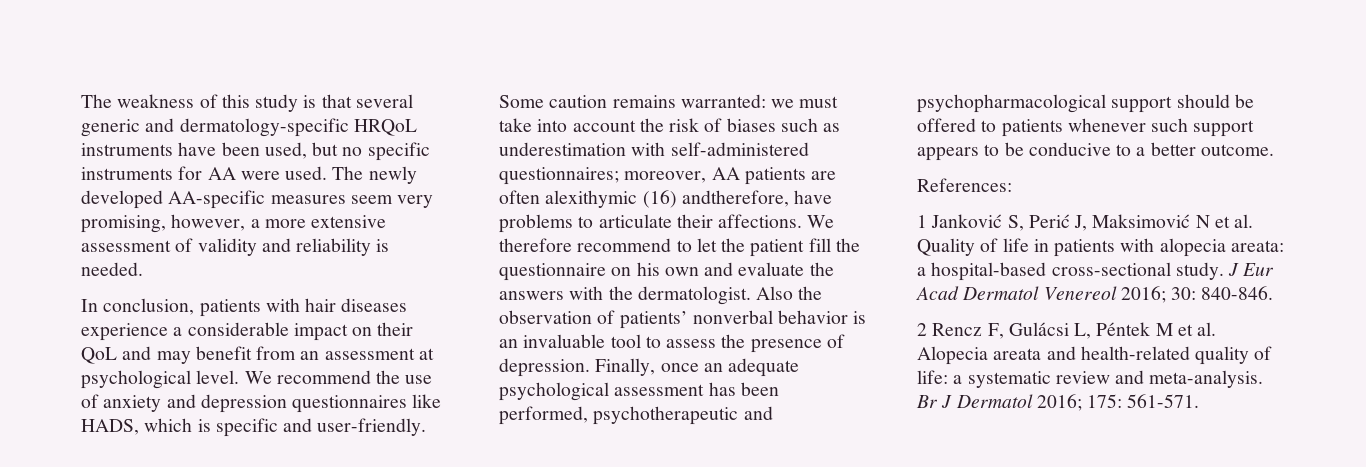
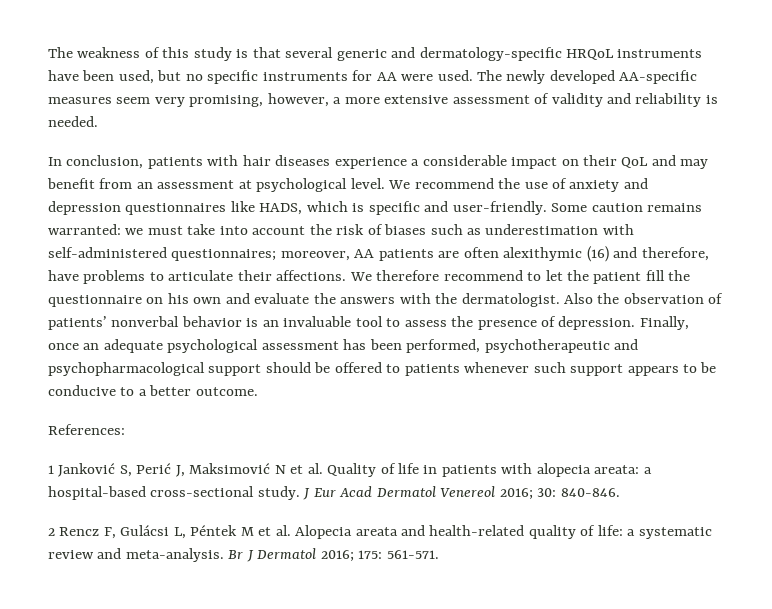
[681,190,789,207] andtherefore, -> [613,247,709,261] and therefore,

